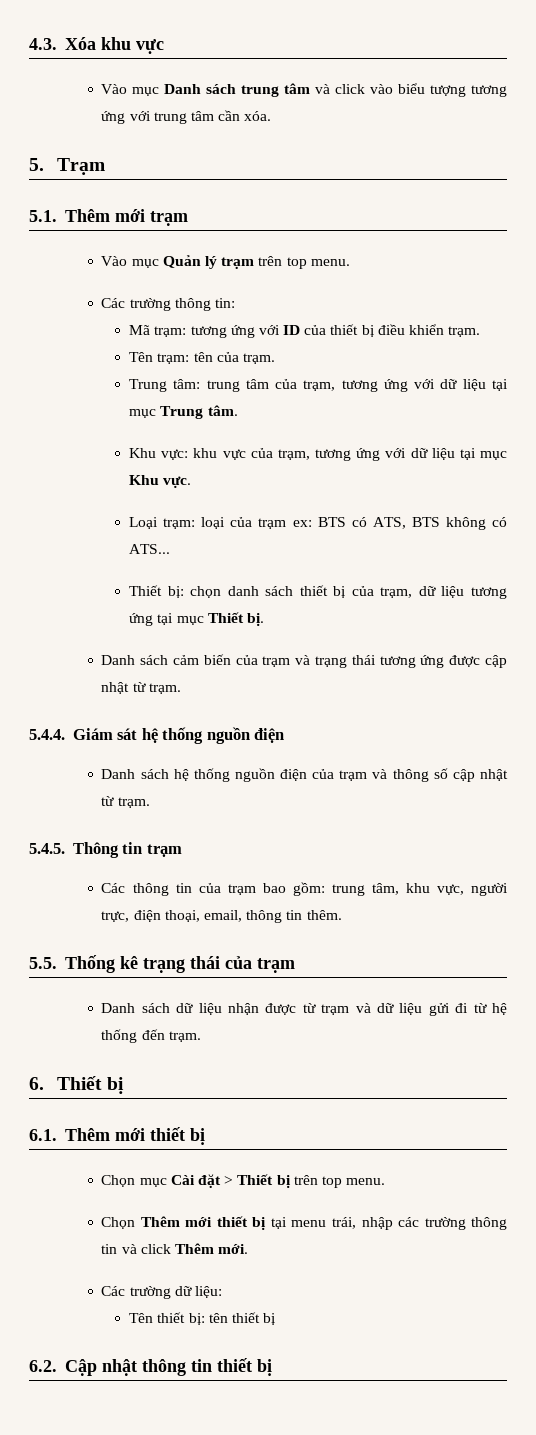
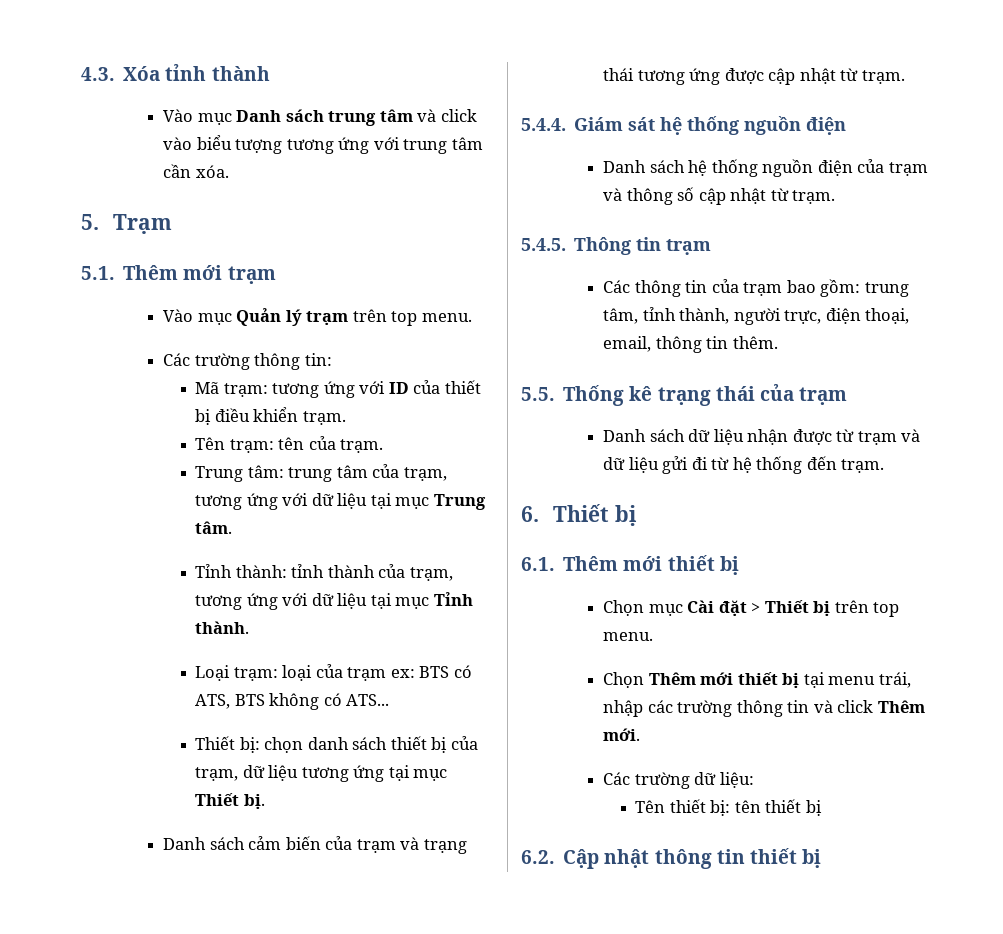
[100,37,164,54] khu vực -> [165,63,270,81] tỉnh thành
[129,448,507,461] [129,475,192,488] Khu vực: khu vực của trạm, tương ứng với dữ liệu tại mục Khu vực. -> [195,564,453,581] [195,592,473,610] [195,621,250,634] Tỉnh thành: tỉnh thành của trạm, tương ứng với dữ liệu tại mục Tỉnh thành.
[405,883,464,895] khu vực, -> [642,307,730,324] tỉnh thành,

